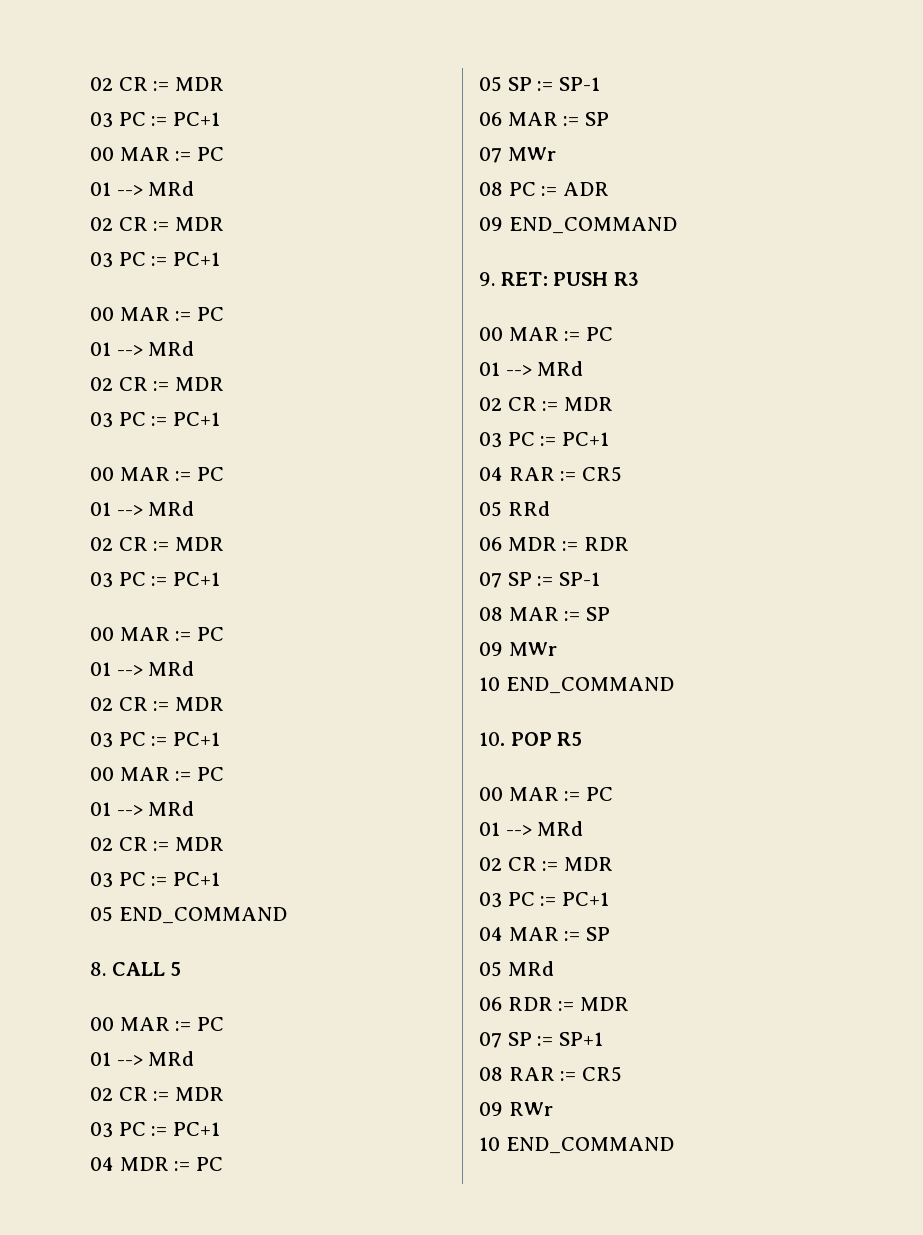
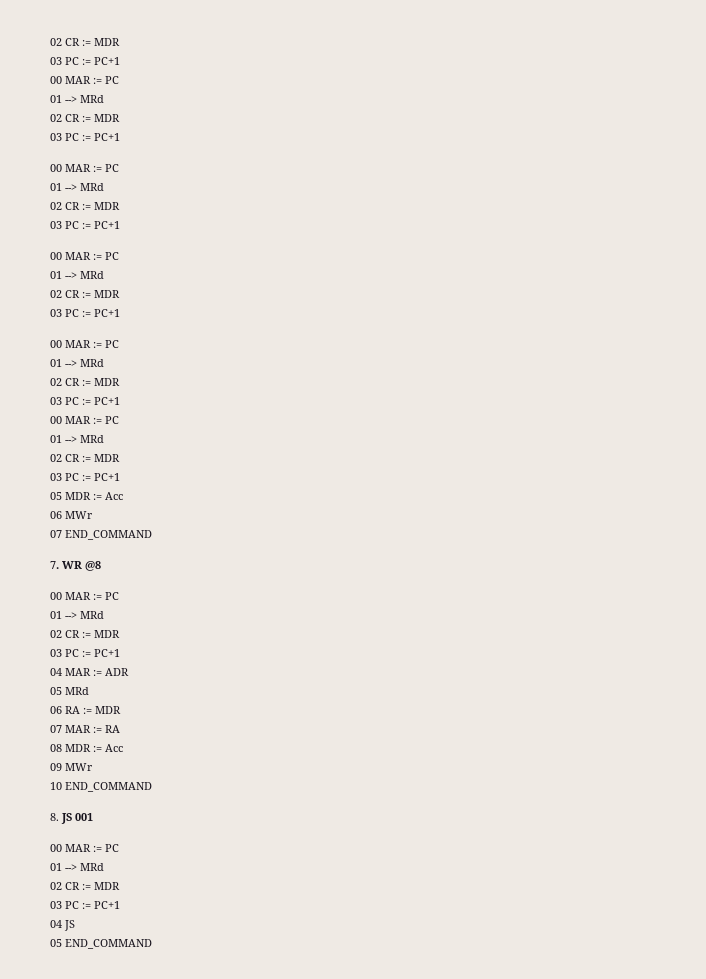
[118,907,287,924] [90,962,182,976] [90,1017,224,1031] [90,1051,195,1066] [90,1087,224,1101] [90,1122,220,1138] [90,1157,223,1171] [479,76,600,92] [479,112,609,126] [479,147,556,163] [479,182,609,196] [479,217,677,234] [479,272,639,286] [479,327,613,341] [479,361,584,376] [479,397,613,411] [479,432,609,448] [479,466,622,482] [479,501,550,517] [479,537,629,551] [479,572,600,588] [479,607,610,621] [479,642,557,656] [479,677,674,694] [479,732,583,746] END_COMMAND // 8. CALL 5 // 00 MAR := PC // 01 --> MRd // 02 CR := MDR // 03 PC := PC+1 // 04 MDR := PC // 05 SP := SP-1 // 06 MAR := SP // 07 MWr // 08 PC := ADR // 09 END_COMMAND // 9. RET: PUSH R3 // 00 MAR := PC // 01 --> MRd // 02 CR := MDR // 03 PC := PC+1 // 04 RAR := CR5 // 05 RRd // 06 MDR := RDR // 07 SP := SP-1 // 08 MAR := SP // 09 MWr // 10 END_COMMAND // 10. POP R5 -> [65,492,123,500] [50,511,93,519] [50,530,152,540] [50,561,101,571] MDR := Acc // 06 MWr // 07 END_COMMAND // 7. WR @8
[585,927,610,941] SP -> [105,668,129,676] ADR
[507,997,553,1011] RDR -> [65,706,80,714] RA
[507,1032,603,1046] [479,1066,622,1082] [479,1102,553,1116] [479,1137,674,1154] SP := SP+1 // 08 RAR := CR5 // 09 RWr // 10 END_COMMAND -> [65,725,120,733] [50,744,123,752] [50,763,93,771] [50,782,152,792] [50,813,93,824] [50,844,119,852] [50,863,104,871] [50,882,120,890] [50,901,120,909] [50,920,75,931] [50,939,152,949] MAR := RA // 08 MDR := Acc // 09 MWr // 10 END_COMMAND // 8. JS 001 // 00 MAR := PC // 01 --> MRd // 02 CR := MDR // 03 PC := PC+1 // 04 JS // 05 END_COMMAND

